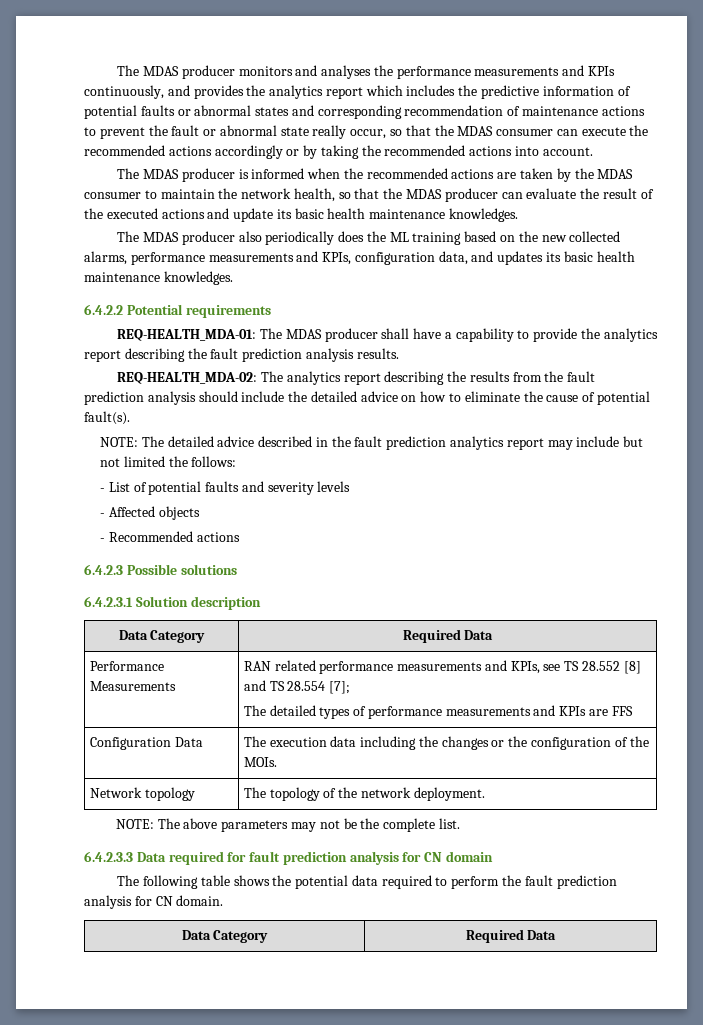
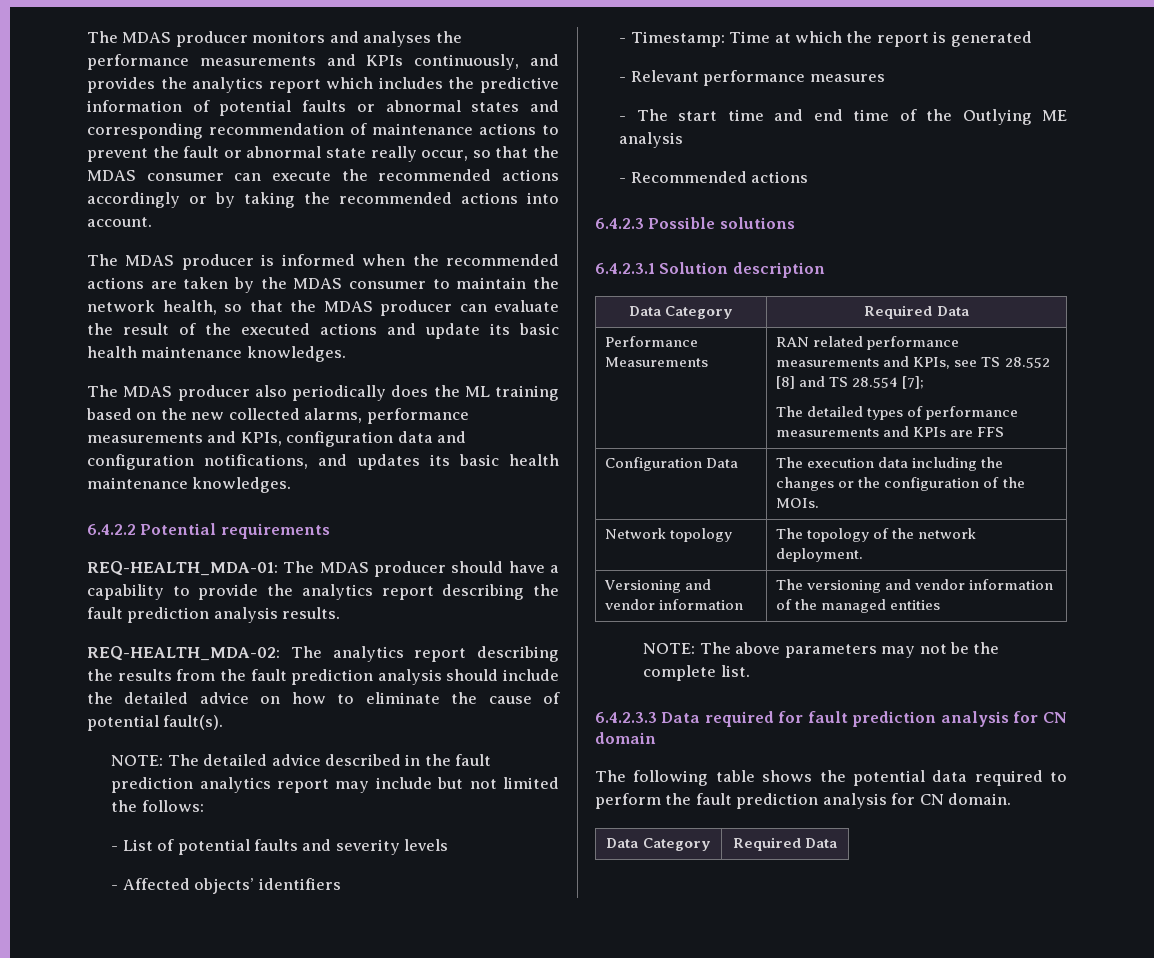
[438,251,468,265] data, -> [397,431,467,443] [87,454,309,470] data and configuration notifications,
[381,328,410,339] shall -> [451,561,504,573] should
[158,506,200,520] objects -> [194,878,341,894] [619,31,1032,47] [619,70,885,86] [619,109,1067,125] [619,132,684,148] objects’ identifiers // - Timestamp: Time at which the report is generated // - Relevant performance measures // - The start time and end time of the Outlying ME analysis
(485, 794) none -> [604,579,712,593] [605,599,744,610] [776,579,1054,593] [776,599,941,613] // Versioning and vendor information | The versioning and vendor information of the managed entities

